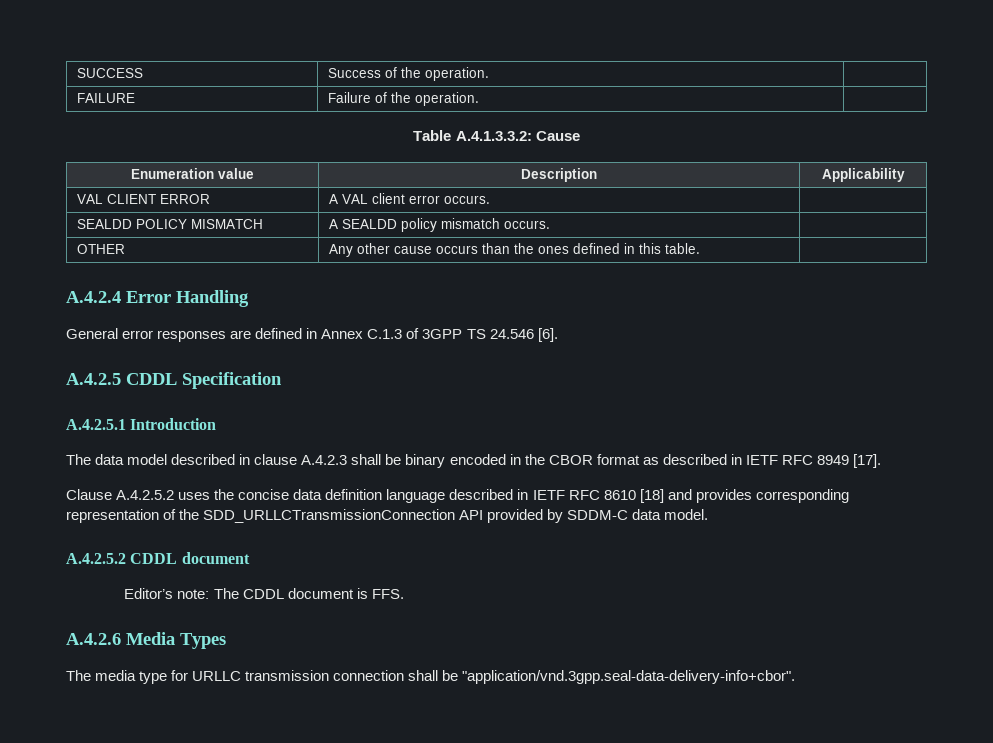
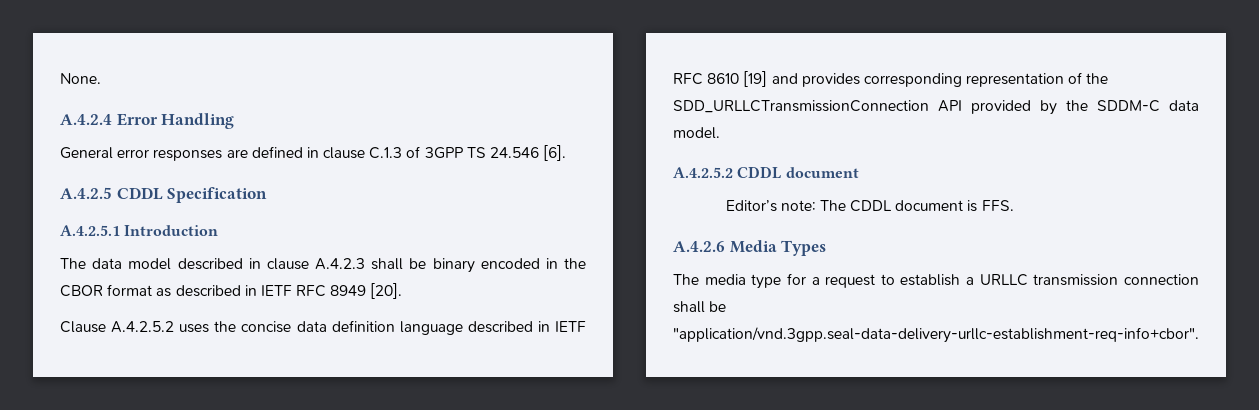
[76,68,143,78] [327,67,489,81] [76,93,135,103] [327,92,479,106] [413,130,580,141] [131,168,254,179] [521,168,597,182] [821,168,905,182] [76,194,210,204] [328,193,490,204] [76,219,263,229] [328,218,550,232] [76,244,125,254] [328,243,700,257] SUCCESS | Success of the operation. | // FAILURE | Failure of the operation. | // Table A.4.1.3.3.2: Cause // Enumeration value | Description | Applicability // VAL CLIENT ERROR | A VAL client error occurs. | // SEALDD POLICY MISMATCH | A SEALDD policy mismatch occurs. | // OTHER | Any other cause occurs than the ones defined in this table. | -> [60,73,101,84] None.
[321,329,364,339] Annex -> [323,147,366,159] clause
[853,454,882,468] [17]. -> [370,283,403,299] [20].
[639,489,664,503] [18] -> [743,71,768,87] [19]
(564, 516) none -> [1066,100,1088,111] the
(189, 675) none -> [811,274,975,288] a request to establish a
[462,670,796,684] "application/vnd.3gpp.seal-data-delivery-info+cbor". -> [673,327,1199,343] "application/vnd.3gpp.seal-data-delivery-urllc-establishment-req-info+cbor".

